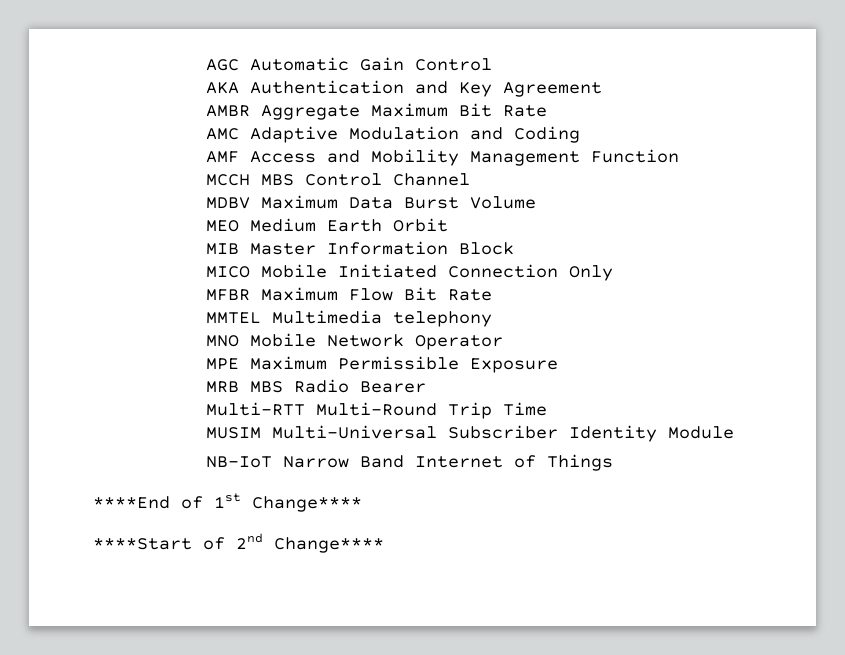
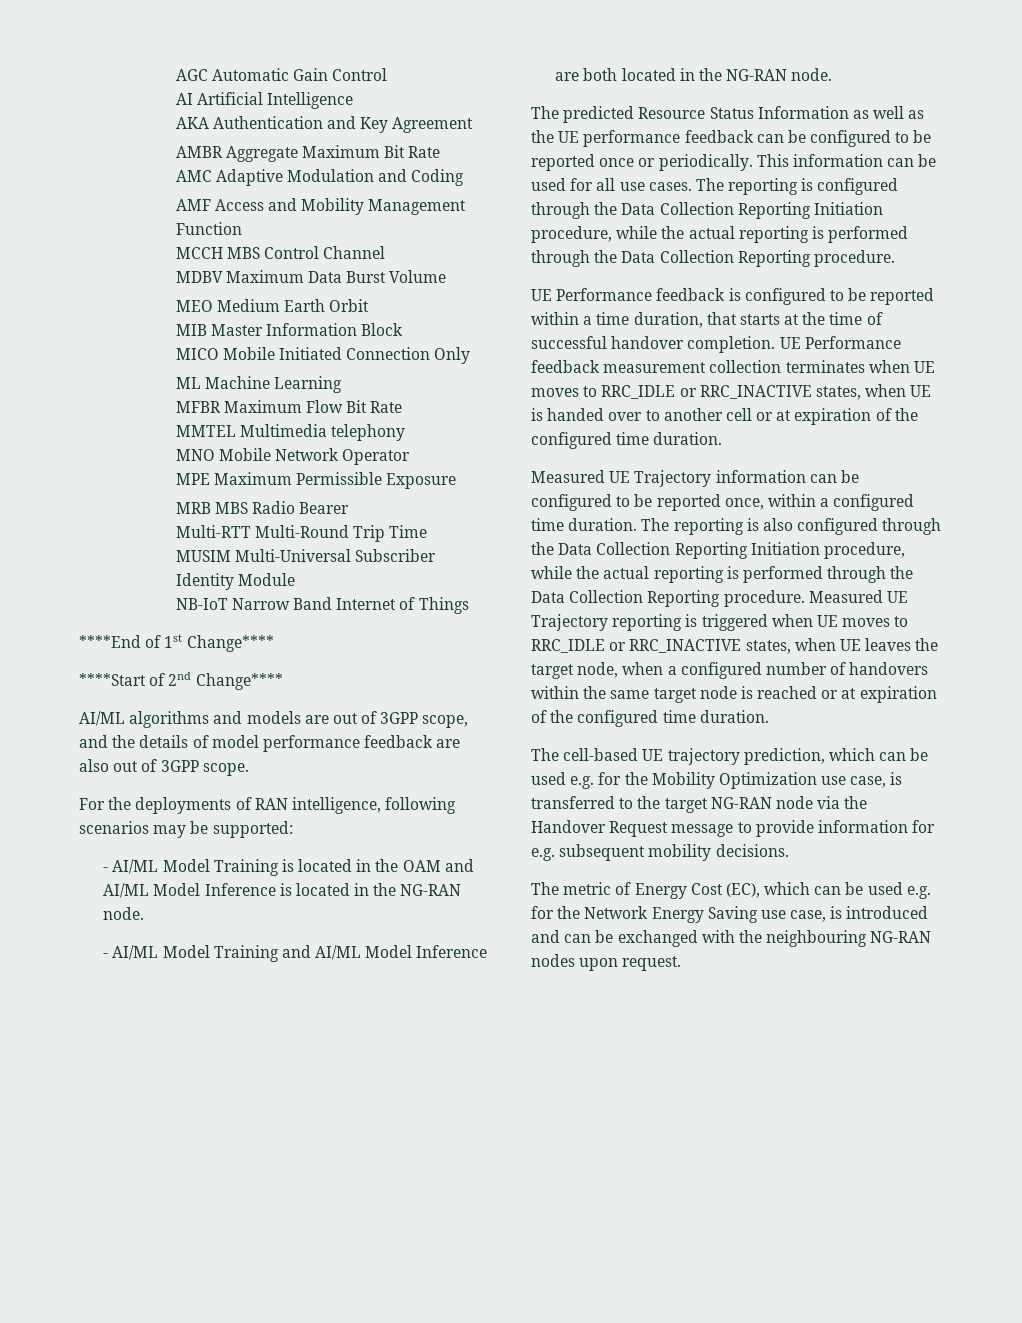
(492, 64) none -> [175,92,353,109] // AI Artificial Intelligence
(613, 273) none -> [175,376,342,393] // ML Machine Learning
(384, 545) none -> [79,711,469,728] [79,735,461,752] [79,759,249,776] [79,797,457,814] [79,821,293,838] [103,859,474,876] [103,883,462,898] [103,907,145,920] [103,945,488,962] [555,68,833,81] [531,106,925,123] [531,130,932,147] [531,154,937,171] [531,178,899,195] [531,202,883,219] [531,226,909,243] [531,250,895,267] [531,288,935,305] [531,312,883,328] [531,336,901,353] [531,360,935,373] [531,384,932,400] [531,408,918,425] [531,432,723,449] [531,470,859,487] [531,494,915,511] [531,518,942,535] [531,542,905,559] [531,566,914,583] [531,590,908,607] [531,614,909,631] [531,638,939,654] [531,662,929,679] [531,686,937,703] [531,710,769,727] [531,748,929,765] [531,772,903,789] [531,796,868,813] [531,820,936,837] [531,844,789,861] [531,882,931,899] [531,906,929,923] [531,930,932,947] [531,954,682,971] // AI/ML algorithms and models are out of 3GPP scope, and the details of model performance feedback are also out of 3GPP scope. // For the deployments of RAN intelligence, following scenarios may be supported: // - AI/ML Model Training is located in the OAM and AI/ML Model Inference is located in the NG-RAN node. // - AI/ML Model Training and AI/ML Model Inference are both located in the NG-RAN node. // The predicted Resource Status Information as well as the UE performance feedback can be configured to be reported once or periodically. This information can be used for all use cases. The reporting is configured through the Data Collection Reporting Initiation procedure, while the actual reporting is performed through the Data Collection Reporting procedure. // UE Performance feedback is configured to be reported within a time duration, that starts at the time of successful handover completion. UE Performance feedback measurement collection terminates when UE moves to RRC_IDLE or RRC_INACTIVE states, when UE is handed over to another cell or at expiration of the configured time duration. // Measured UE Trajectory information can be configured to be reported once, within a configured time duration. The reporting is also configured through the Data Collection Reporting Initiation procedure, while the actual reporting is performed through the Data Collection Reporting procedure. Measured UE Trajectory reporting is triggered when UE moves to RRC_IDLE or RRC_INACTIVE states, when UE leaves the target node, when a configured number of handovers within the same target node is reached or at expiration of the configured time duration. // The cell-based UE trajectory prediction, which can be used e.g. for the Mobility Optimization use case, is transferred to the target NG-RAN node via the Handover Request message to provide information for e.g. subsequent mobility decisions. // The metric of Energy Cost (EC), which can be used e.g. for the Network Energy Saving use case, is introduced and can be exchanged with the neighbouring NG-RAN nodes upon request.

